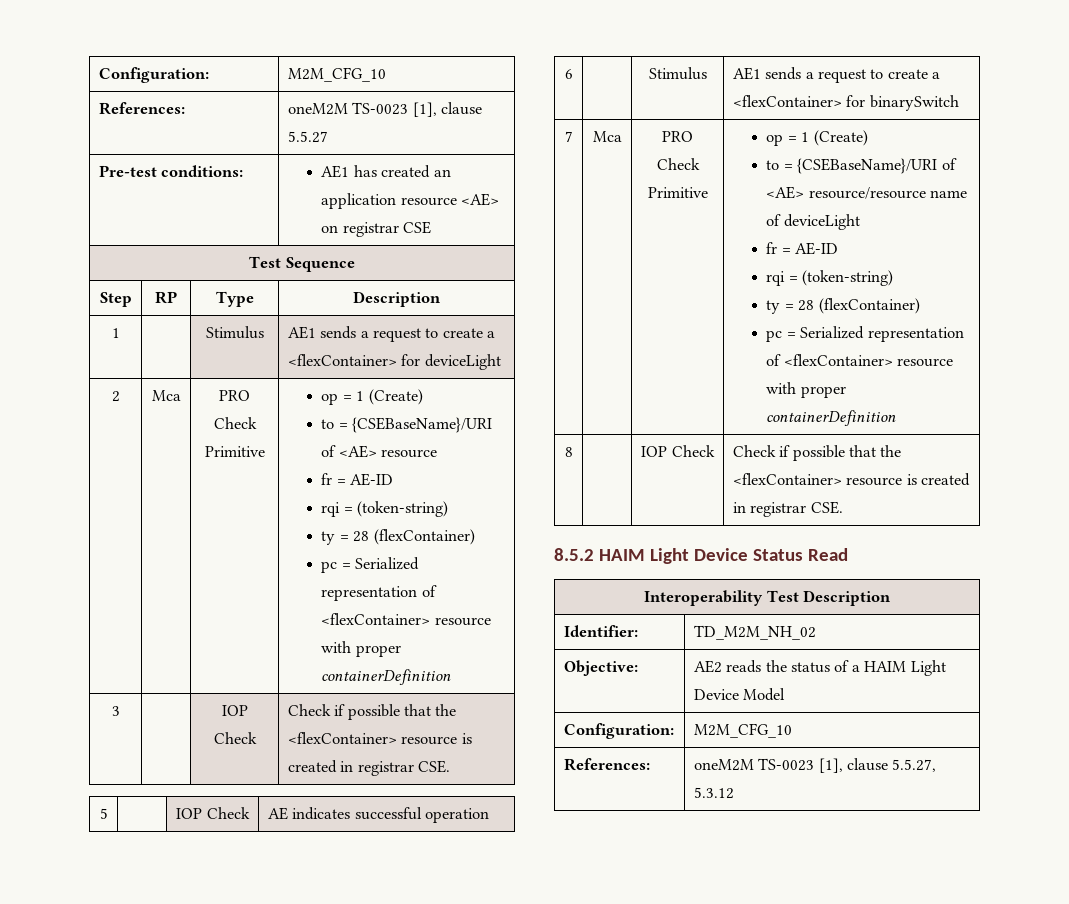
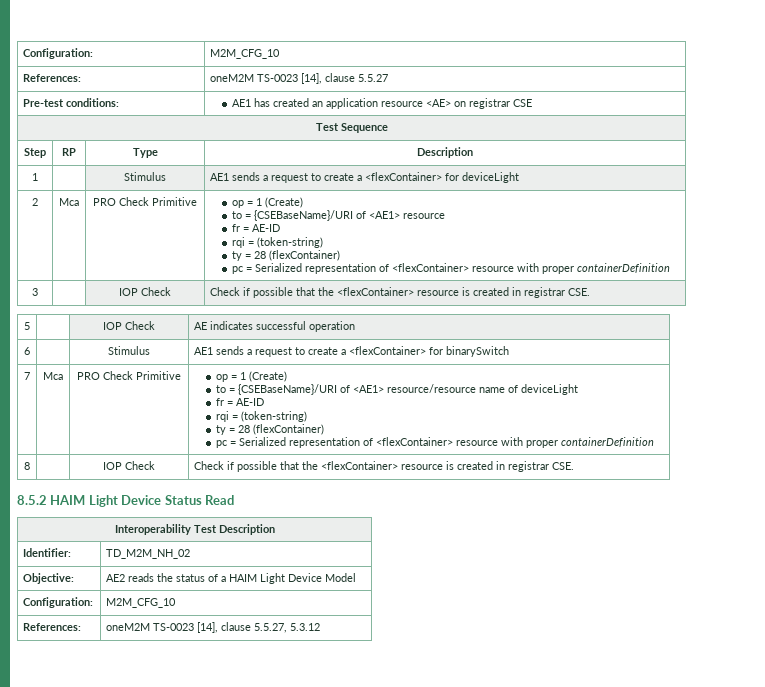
[98,67,209,83] [287,67,386,82] [98,102,185,115] [287,102,437,117] Configuration: | M2M_CFG_10 // References: | oneM2M TS-0023 [1], -> [23,48,94,59] [210,49,281,59] [23,74,82,82] [210,73,323,84] Configuration: | M2M_CFG_10 // References: | oneM2M TS-0023 [14],
[338,445,377,458] <AE> -> [368,211,400,219] <AE1>
[766,186,805,199] <AE> -> [352,385,384,393] <AE1>
[818,758,843,773] [1], -> [197,622,219,633] [14],

